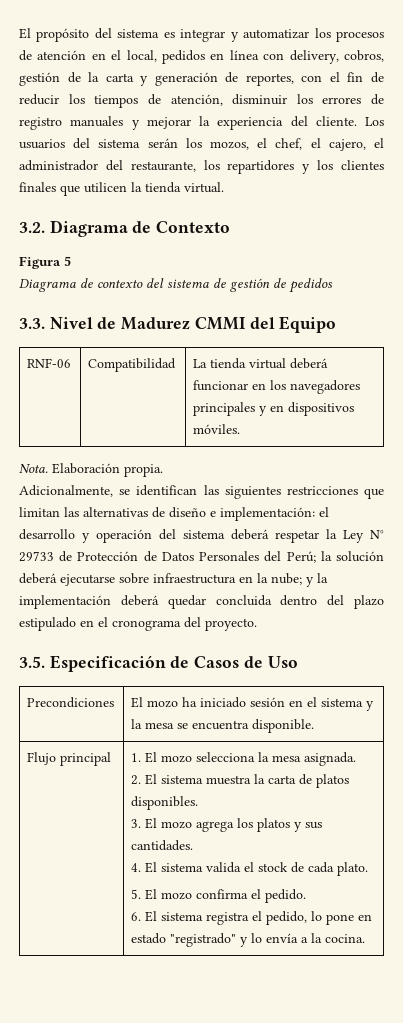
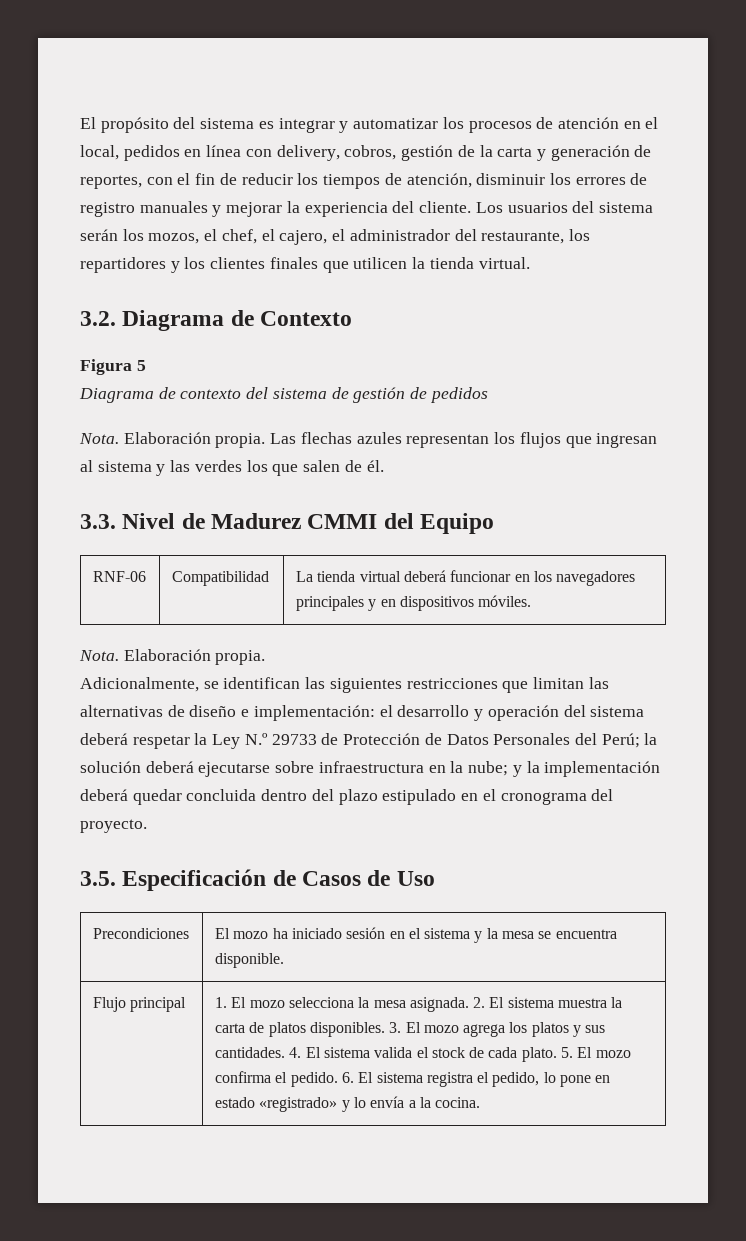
(333, 285) none -> [79,432,658,448] [80,460,384,476] // Nota. Elaboración propia. Las flechas azules representan los flujos que ingresan al sistema y las verdes los que salen de él.
[370,530,384,539] N° -> [244,733,268,745] N.º
(357, 759) // -> (469, 1004) none
(199, 803) // -> (385, 1029) none
(194, 845) // -> (285, 1052) none
(369, 869) // -> (557, 1054) none
(307, 896) // -> (338, 1079) none
[170,933,237,947] "registrado" -> [259,1097,338,1112] «registrado»

